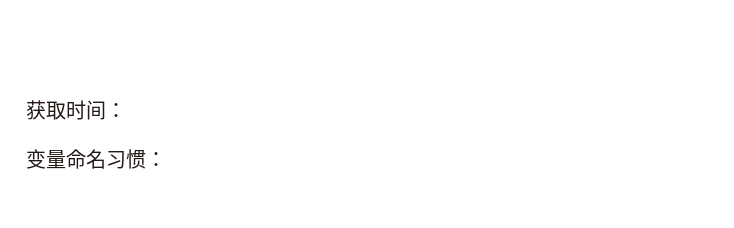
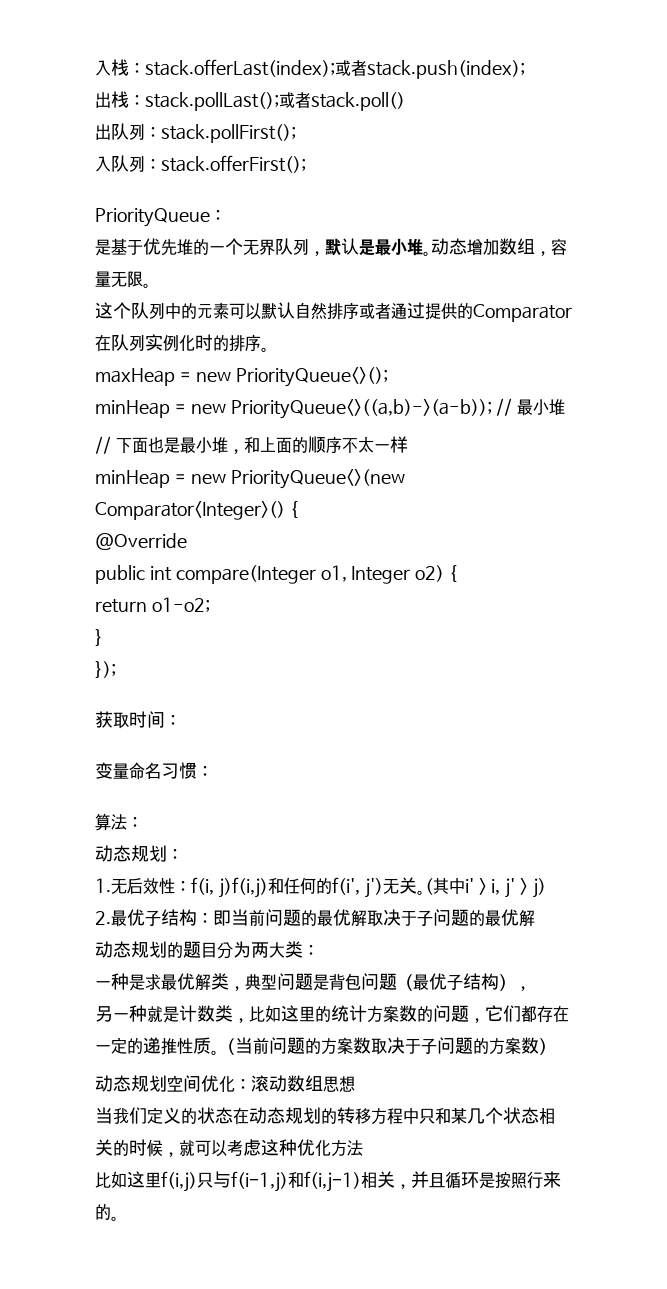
(26, 110) none -> [95,59,525,79] [95,91,405,111] [95,123,296,143] [95,155,306,173] [95,208,226,227] [95,238,567,256] [95,271,151,288] [95,302,572,322] [95,334,269,352] [95,367,388,387] [95,398,566,419] [95,436,408,454] [95,469,405,489] [95,501,298,520] [95,533,187,550] [95,565,458,584] [95,597,210,613] [95,629,103,646] [95,661,116,678] 入栈：stack.offerLast(index);或者stack.push(index); // 出栈：stack.pollLast();或者stack.poll() // 出队列：stack.pollFirst(); // 入队列：stack.offerFirst(); // PriorityQueue： // 是基于优先堆的一个无界队列，默认是最小堆。动态增加数组，容量无限。 // 这个队列中的元素可以默认自然排序或者通过提供的Comparator在队列实例化时的排序。 // maxHeap = new PriorityQueue<>(); // minHeap = new PriorityQueue<>((a,b)->(a-b)); // 最小堆 // // 下面也是最小堆，和上面的顺序不太一样 // minHeap = new PriorityQueue<>(new Comparator<Integer>() { // @Override // public int compare(Integer o1, Integer o2) { // return o1-o2; // } // }); //
(166, 159) none -> [95,813,143,831] [95,845,183,862] [95,877,547,898] [95,909,535,927] [95,941,319,959] [95,973,531,991] [95,1005,569,1023] [95,1037,555,1055] [95,1075,355,1093] [95,1107,555,1125] [95,1139,363,1157] [95,1171,561,1192] [95,1203,119,1221] // 算法： // 动态规划： // 1.无后效性：f(i, j)f(i,j)和任何的f(i', j')无关。(其中i' > i, j' > j) // 2.最优子结构：即当前问题的最优解取决于子问题的最优解 // 动态规划的题目分为两大类： // 一种是求最优解类，典型问题是背包问题（最优子结构）， // 另一种就是计数类，比如这里的统计方案数的问题，它们都存在一定的递推性质。（当前问题的方案数取决于子问题的方案数） // 动态规划空间优化：滚动数组思想 // 当我们定义的状态在动态规划的转移方程中只和某几个状态相关的时候，就可以考虑这种优化方法 // 比如这里f(i,j)只与f(i−1,j)和f(i,j−1)相关，并且循环是按照行来的。

